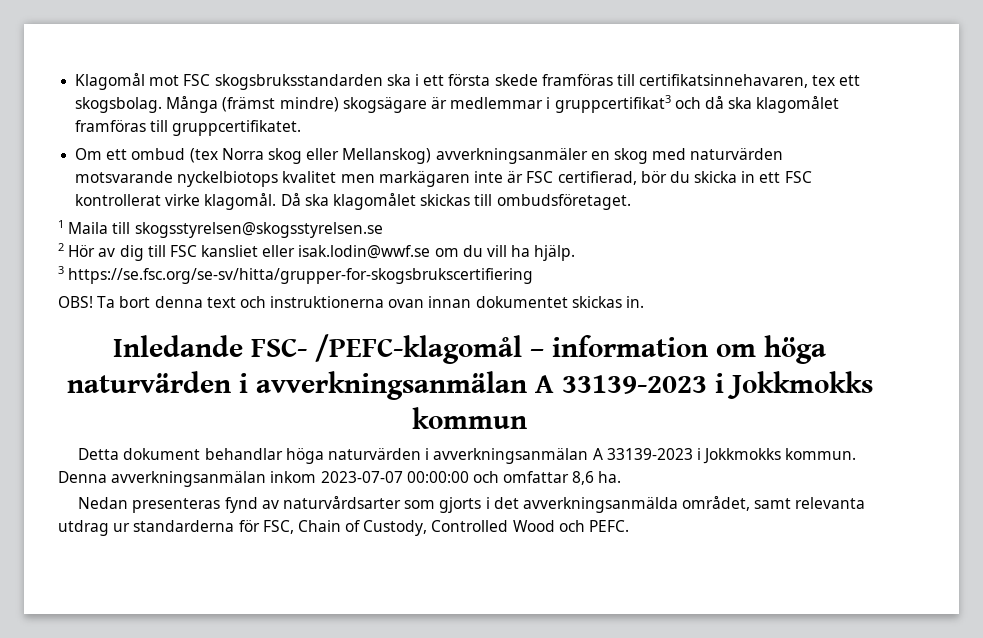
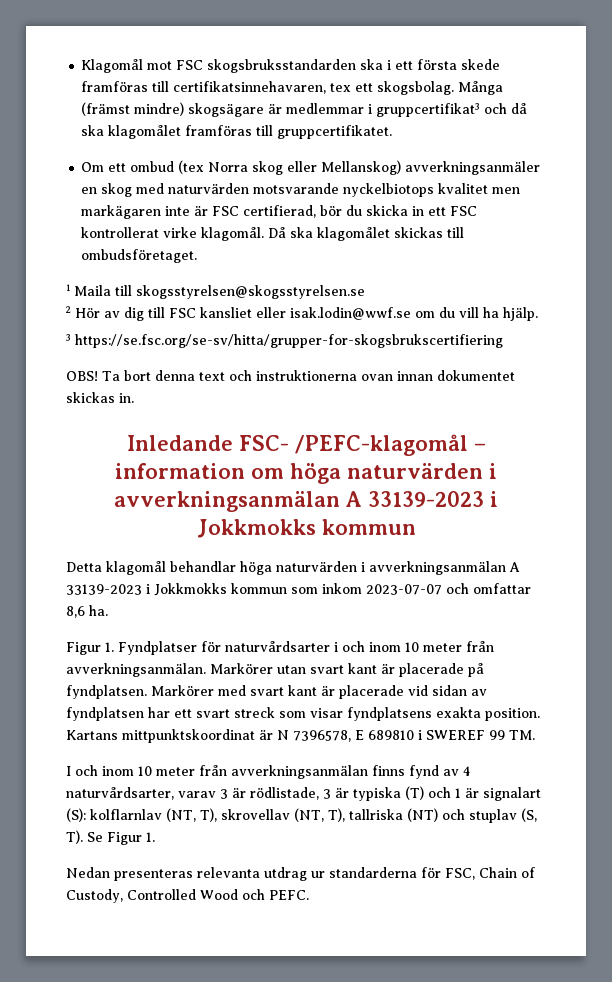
[123,448,201,460] dokument -> [106,561,166,575] klagomål
[785,448,857,460] [58,471,267,487] kommun. Denna avverkningsanmälan -> [231,583,318,594] kommun som
[406,471,469,483] 00:00:00 -> (442, 589) none
[78,496,792,513] Nedan presenteras fynd av naturvårdsarter som gjorts i det avverkningsanmälda området, samt -> [66,641,494,655] [66,663,484,677] [66,685,487,699] [66,707,540,721] [66,729,535,743] [66,765,470,779] [66,786,541,801] [66,808,537,823] [66,830,155,845] [66,867,193,881] Figur 1. Fyndplatser för naturvårdsarter i och inom 10 meter från avverkningsanmälan. Markörer utan svart kant är placerade på fyndplatsen. Markörer med svart kant är placerade vid sidan av fyndplatsen har ett svart streck som visar fyndplatsens exakta position. Kartans mittpunktskoordinat är N 7396578, E 689810 i SWEREF 99 TM. // I och inom 10 meter från avverkningsanmälan finns fynd av 4 naturvårdsarter, varav 3 är rödlistade, 3 är typiska (T) och 1 är signalart (S): kolflarnlav (NT, T), skrovellav (NT, T), tallriska (NT) och stuplav (S, T). Se Figur 1. // Nedan presenteras

